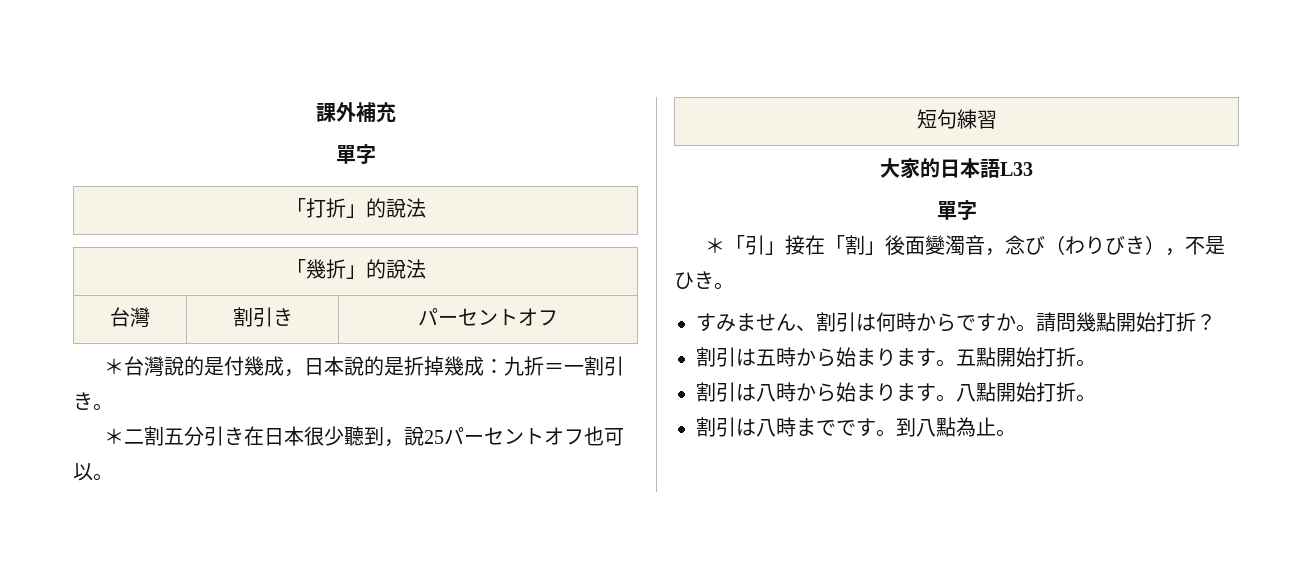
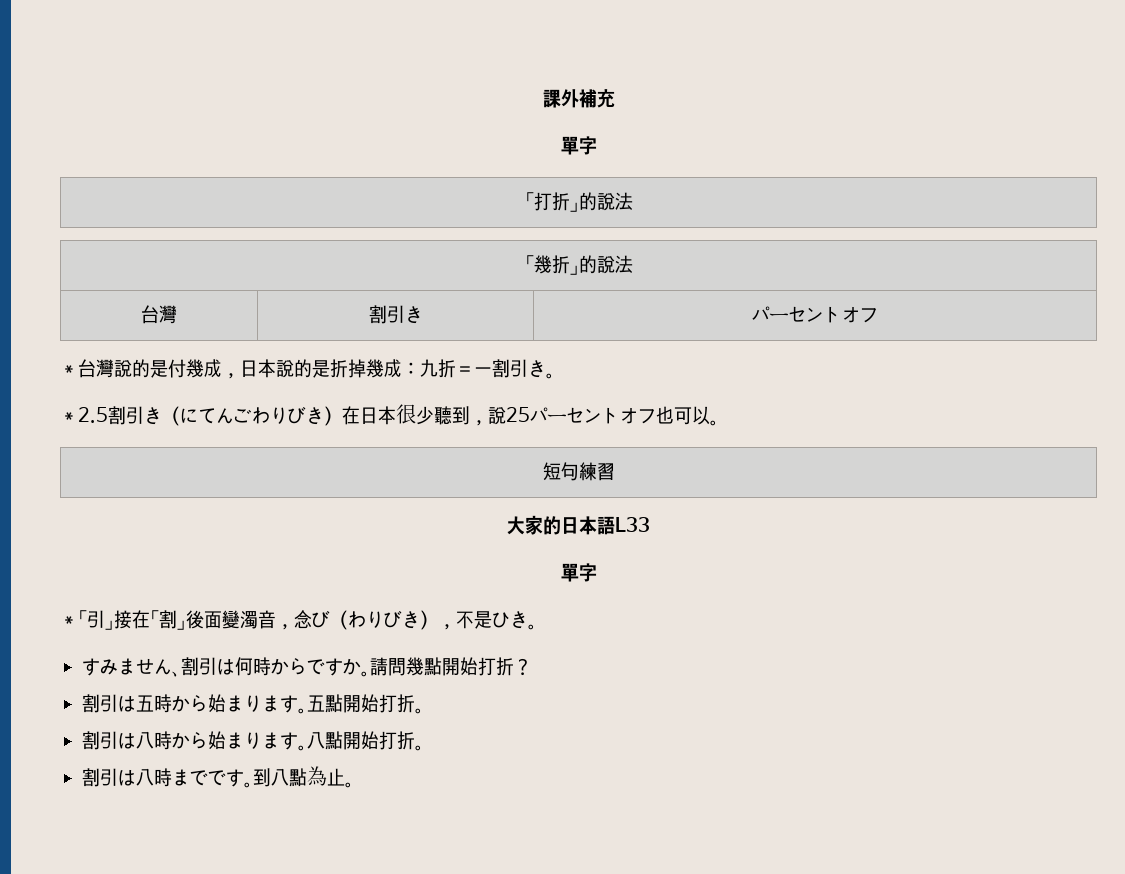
[123,426,244,446] 二割五分引き -> [78,406,342,426] 2.5割引き（にてんごわりびき）

